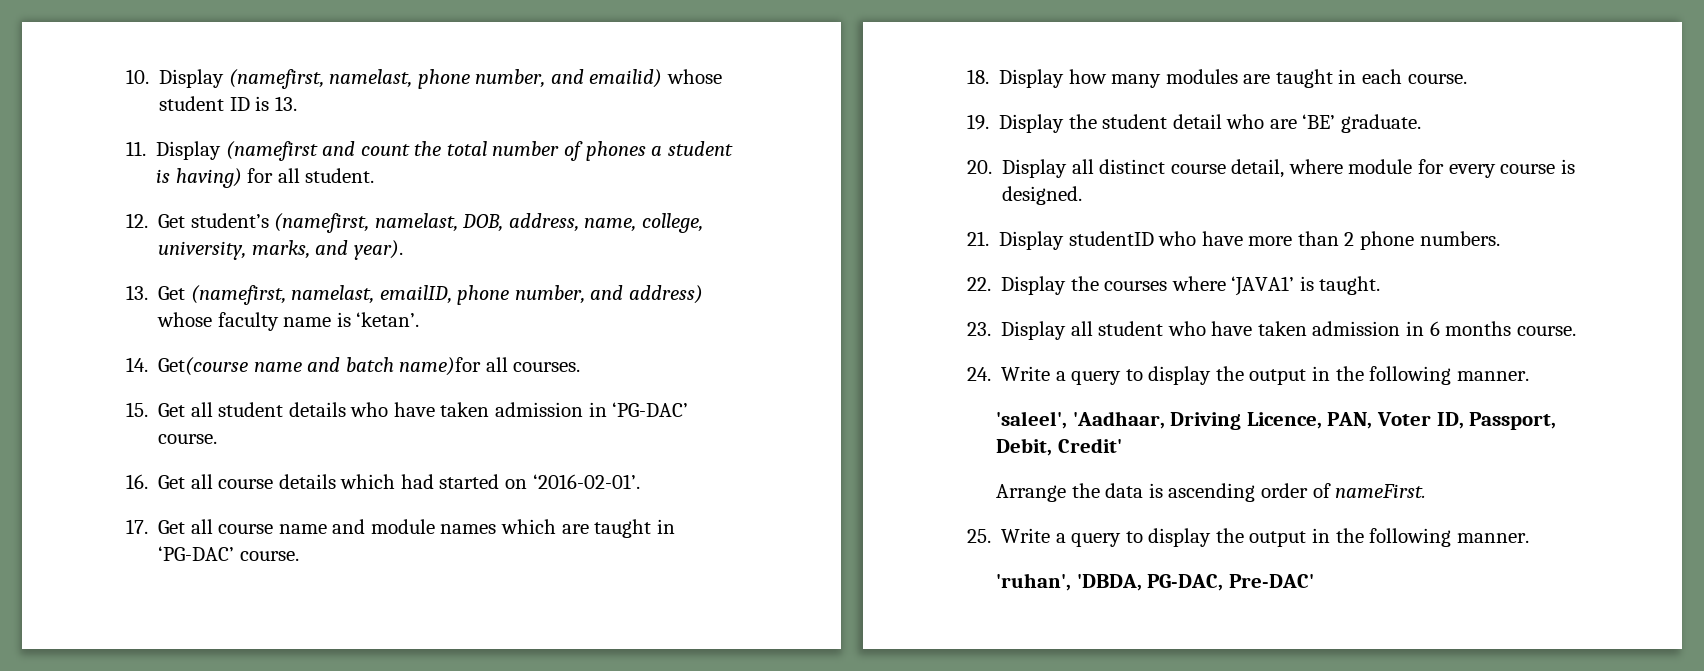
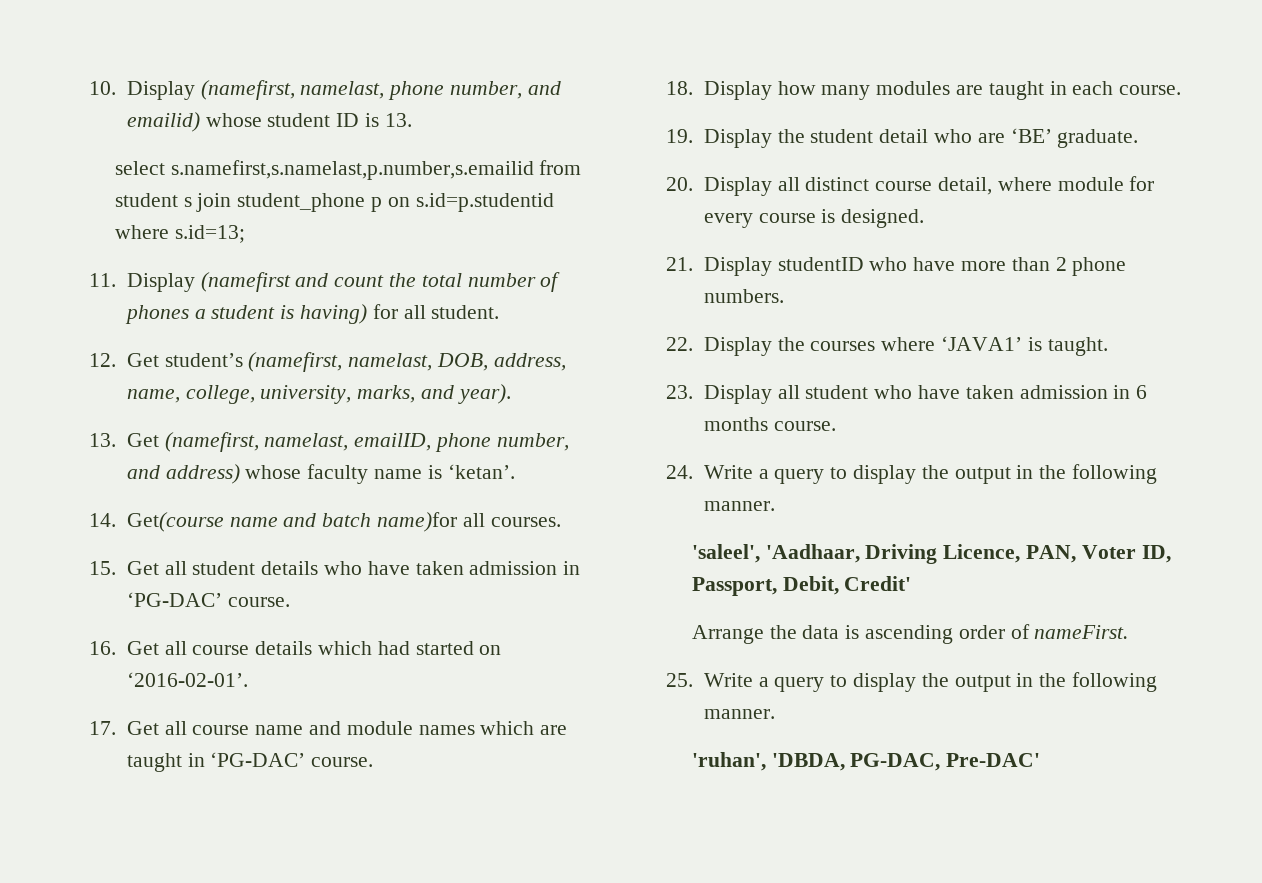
(297, 103) none -> [114,160,582,180] [114,193,554,212] [114,225,245,243] // select s.namefirst,s.namelast,p.number,s.emailid from student s join student_phone p on s.id=p.studentid where s.id=13;

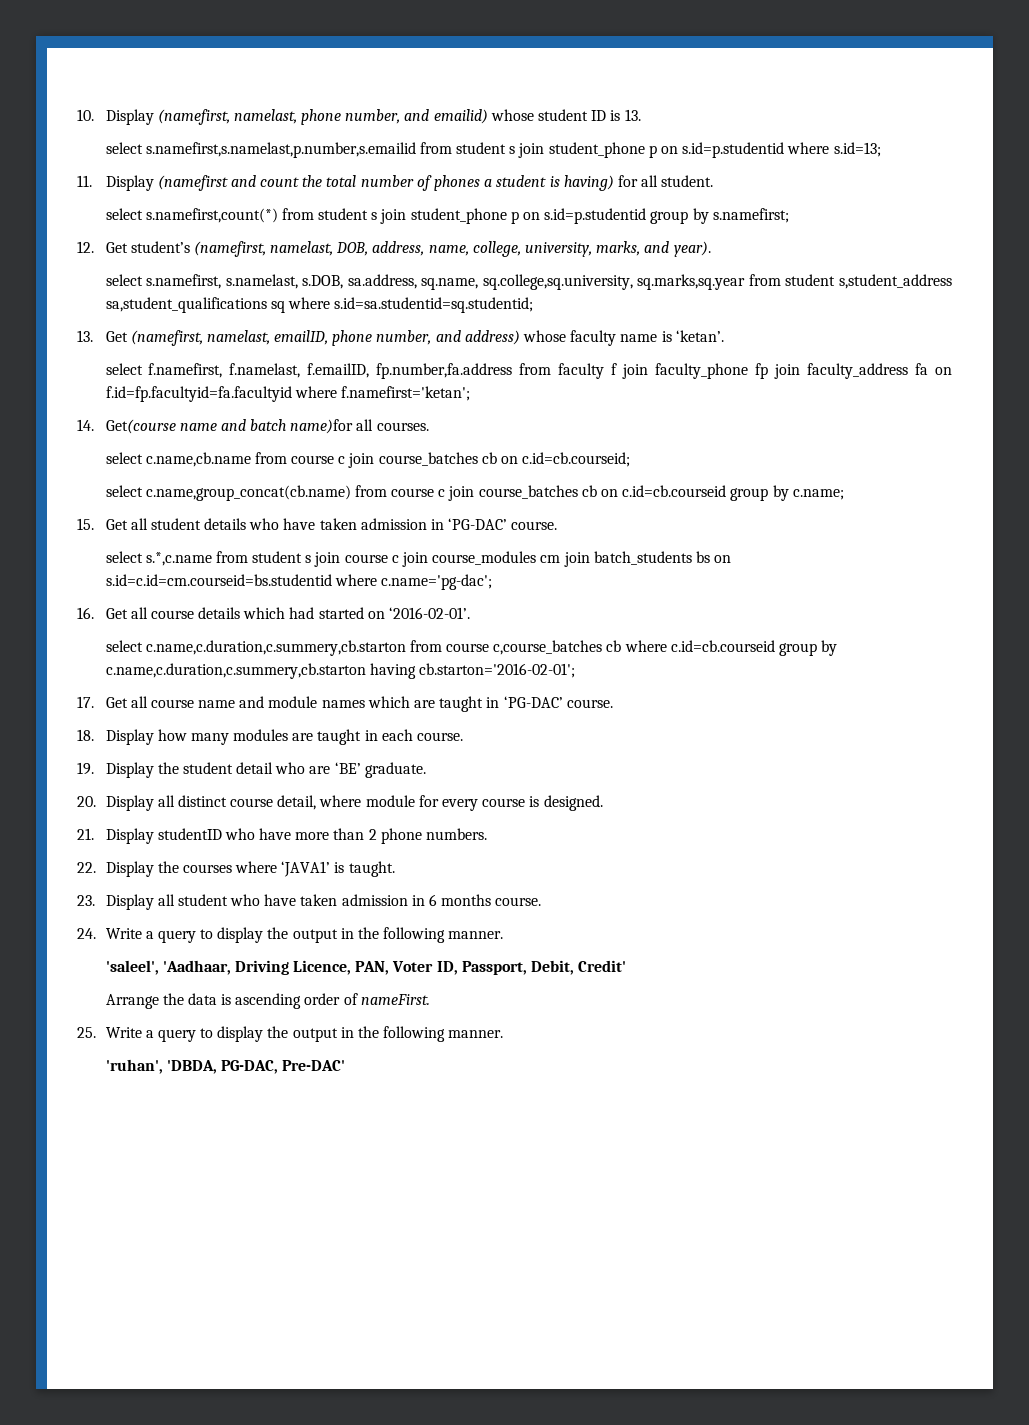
(500, 312) none -> [105,208,789,224] // select s.namefirst,count(*) from student s join student_phone p on s.id=p.studentid group by s.namefirst;
(511, 394) none -> [105,274,952,290] [105,297,534,313] // select s.namefirst, s.namelast, s.DOB, sa.address, sq.name, sq.college,sq.university, sq.marks,sq.year from student s,student_address sa,student_qualifications sq where s.id=sa.studentid=sq.studentid;
(515, 471) none -> [105,363,953,379] [105,386,470,402] // select f.namefirst, f.namelast, f.emailID, fp.number,fa.address from faculty f join faculty_phone fp join faculty_address fa on f.id=fp.facultyid=fa.facultyid where f.namefirst='ketan';
(561, 522) none -> [105,452,631,468] [105,485,844,501] // select c.name,cb.name from course c join course_batches cb on c.id=cb.courseid; // select c.name,group_concat(cb.name) from course c join course_batches cb on c.id=cb.courseid group by c.name;
(290, 602) none -> [105,551,732,567] [105,574,492,590] // select s.*,c.name from student s join course c join course_modules cm join batch_students bs on s.id=c.id=cm.courseid=bs.studentid where c.name='pg-dac';
(248, 679) none -> [105,640,838,656] [105,663,575,679] // select c.name,c.duration,c.summery,cb.starton from course c,course_batches cb where c.id=cb.courseid group by c.name,c.duration,c.summery,cb.starton having cb.starton='2016-02-01';

